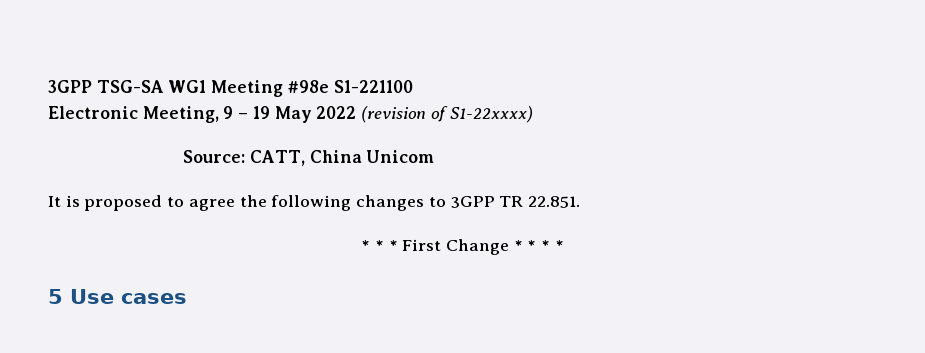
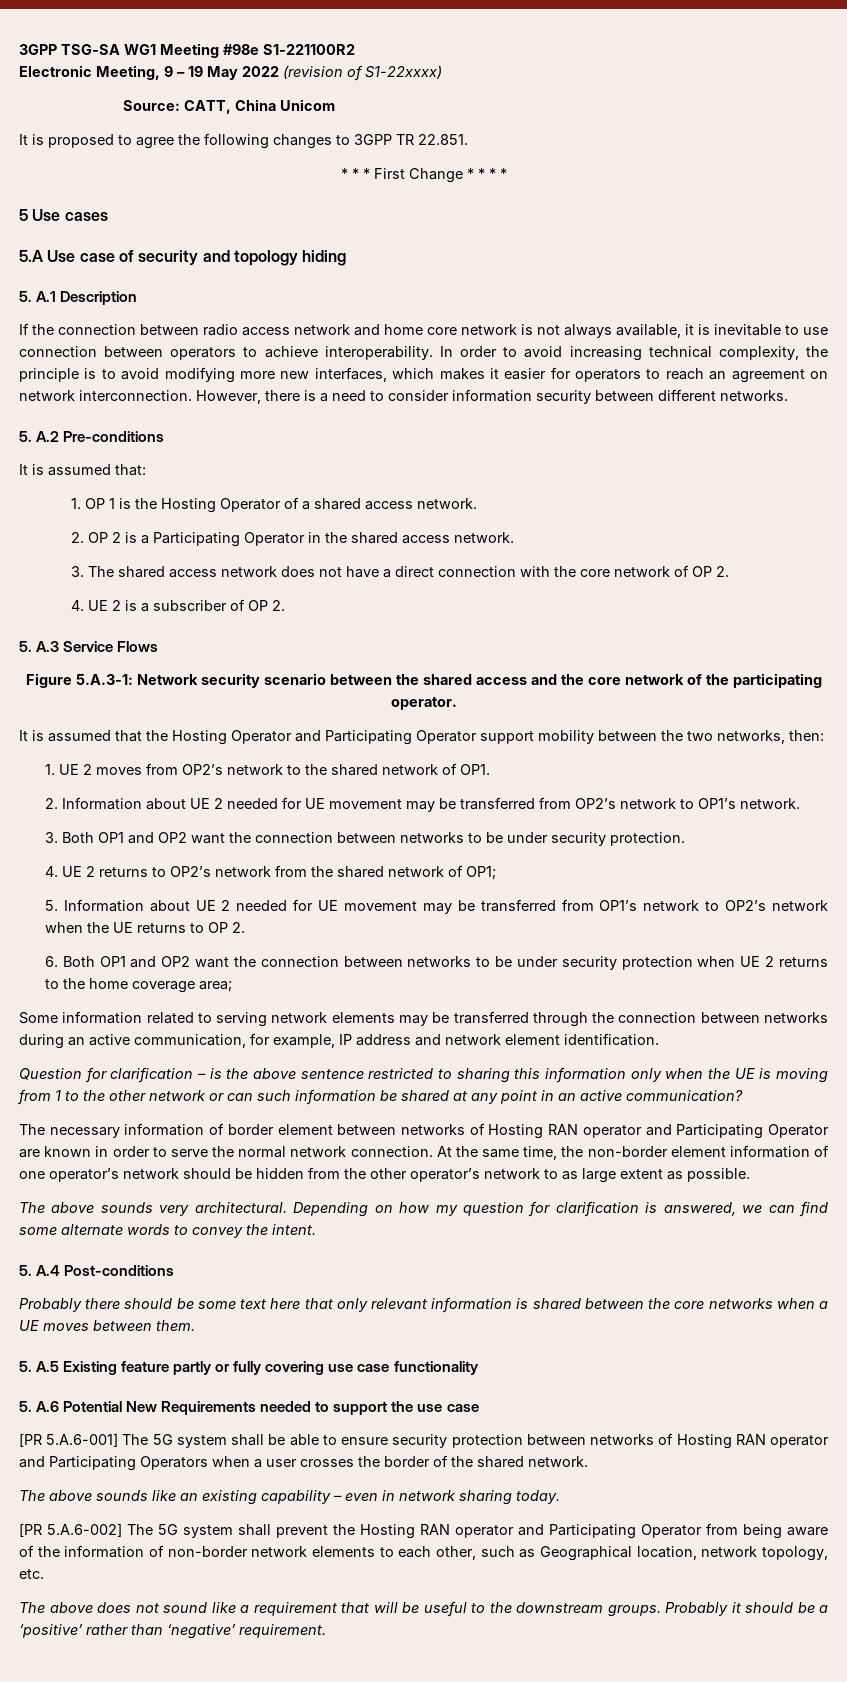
[333,80,413,93] S1-221100 -> [263,44,355,55] S1-221100R2
(187, 298) none -> [19,250,347,266] [19,291,138,305] [19,323,828,338] [19,346,828,361] [19,367,829,383] [19,389,788,404] [19,431,165,442] [19,464,146,476] [70,497,477,513] [70,532,514,547] [70,565,729,578] [70,599,285,612] [19,641,159,652] [25,673,822,688] [390,697,457,710] [19,730,824,745] [44,763,490,776] [44,797,800,812] [44,832,685,846] [44,865,496,880] [44,899,829,914] [44,922,245,933] [44,956,829,970] [44,978,232,993] [19,1011,829,1027] [19,1033,659,1049] [19,1067,828,1083] [17,1089,743,1105] [19,1123,829,1139] [19,1145,829,1160] [19,1167,750,1183] [19,1201,828,1217] [19,1224,316,1238] [19,1265,175,1276] [19,1297,828,1313] [19,1320,195,1331] [19,1361,478,1375] [19,1401,479,1415] [19,1433,830,1449] [19,1455,588,1471] [19,1490,560,1505] [19,1523,828,1539] [19,1545,828,1561] [19,1569,44,1579] [19,1601,828,1617] [19,1624,326,1639] // 5.A Use case of security and topology hiding // 5. A.1 Description // If the connection between radio access network and home core network is not always available, it is inevitable to use connection between operators to achieve interoperability. In order to avoid increasing technical complexity, the principle is to avoid modifying more new interfaces, which makes it easier for operators to reach an agreement on network interconnection. However, there is a need to consider information security between different networks. // 5. A.2 Pre-conditions // It is assumed that: // 1. OP 1 is the Hosting Operator of a shared access network. // 2. OP 2 is a Participating Operator in the shared access network. // 3. The shared access network does not have a direct connection with the core network of OP 2. // 4. UE 2 is a subscriber of OP 2. // 5. A.3 Service Flows // Figure 5.A.3-1: Network security scenario between the shared access and the core network of the participating operator. // It is assumed that the Hosting Operator and Participating Operator support mobility between the two networks, then: // 1. UE 2 moves from OP2’s network to the shared network of OP1. // 2. Information about UE 2 needed for UE movement may be transferred from OP2’s network to OP1’s network. // 3. Both OP1 and OP2 want the connection between networks to be under security protection. // 4. UE 2 returns to OP2’s network from the shared network of OP1; // 5. Information about UE 2 needed for UE movement may be transferred from OP1’s network to OP2’s network when the UE returns to OP 2. // 6. Both OP1 and OP2 want the connection between networks to be under security protection when UE 2 returns to the home coverage area; // Some information related to serving network elements may be transferred through the connection between networks during an active communication, for example, IP address and network element identification. // Question for clarification – is the above sentence restricted to sharing this information only when the UE is moving from 1 to the other network or can such information be shared at any point in an active communication? // The necessary information of border element between networks of Hosting RAN operator and Participating Operator are known in order to serve the normal network connection. At the same time, the non-border element information of one operator’s network should be hidden from the other operator’s network to as large extent as possible. // The above sounds very architectural. Depending on how my question for clarification is answered, we can find some alternate words to convey the intent. // 5. A.4 Post-conditions // Probably there should be some text here that only relevant information is shared between the core networks when a UE moves between them. // 5. A.5 Existing feature partly or fully covering use case functionality // 5. A.6 Potential New Requirements needed to support the use case // [PR 5.A.6-001] The 5G system shall be able to ensure security protection between networks of Hosting RAN operator and Participating Operators when a user crosses the border of the shared network. // The above sounds like an existing capability – even in network sharing today. // [PR 5.A.6-002] The 5G system shall prevent the Hosting RAN operator and Participating Operator from being aware of the information of non-border network elements to each other, such as Geographical location, network topology, etc. // The above does not sound like a requirement that will be useful to the downstream groups. Probably it should be a ‘positive’ rather than ‘negative’ requirement.

